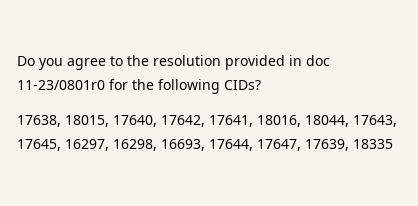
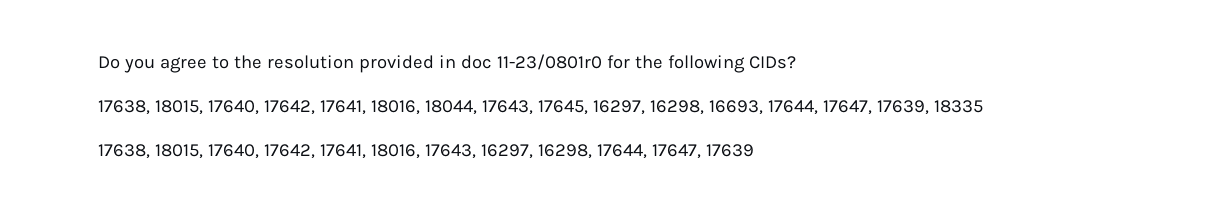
(393, 144) none -> [98,144,754,159] // 17638, 18015, 17640, 17642, 17641, 18016, 17643, 16297, 16298, 17644, 17647, 17639

